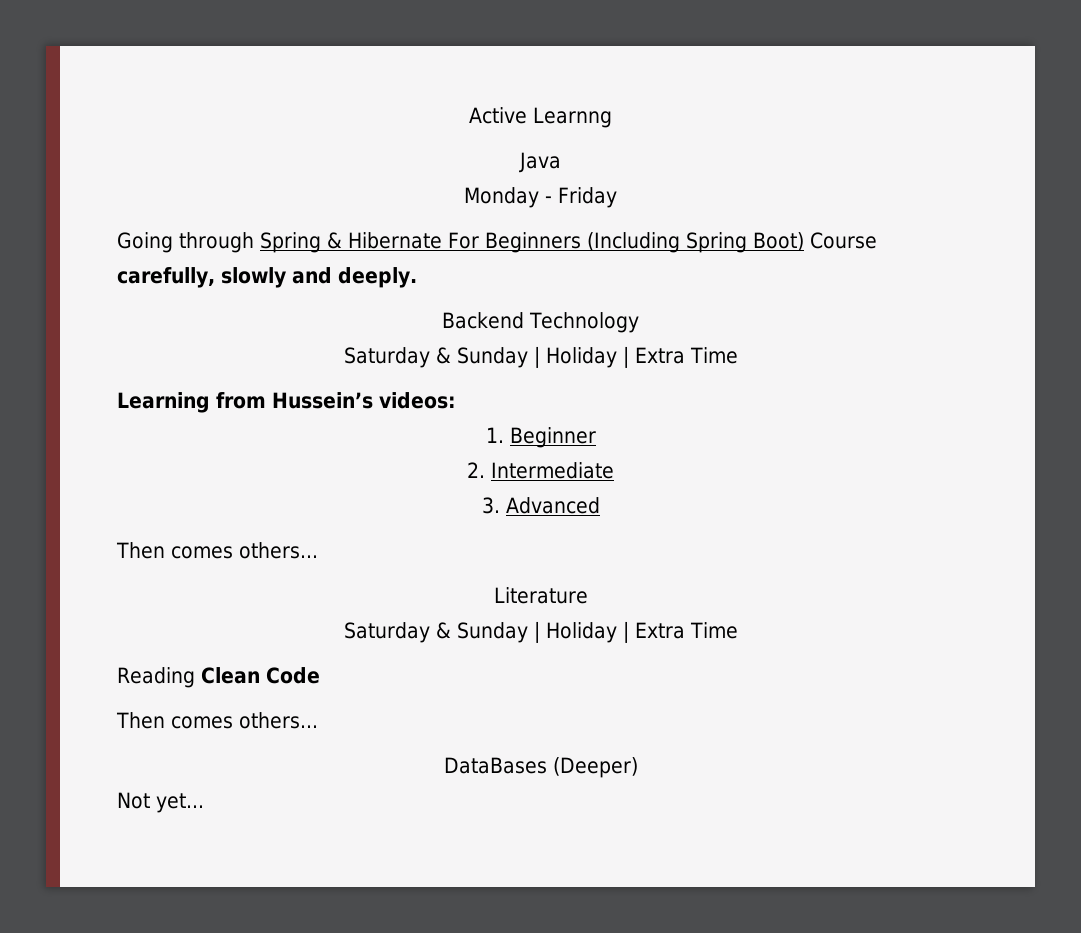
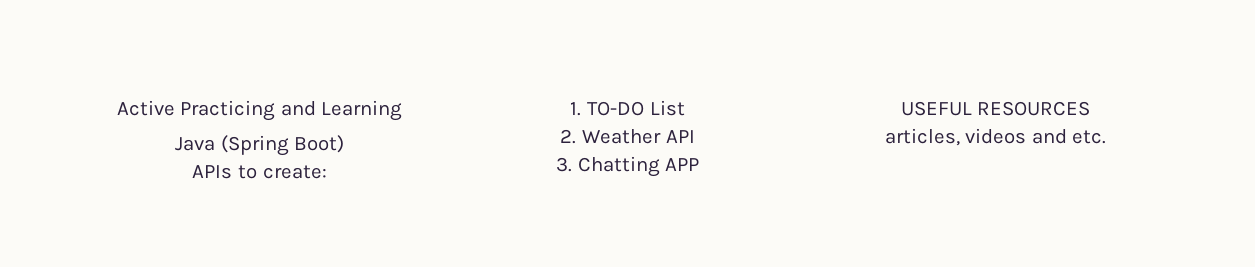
[533,107,612,128] [519,152,561,173] [464,187,618,208] [117,232,877,253] [117,267,417,288] [441,312,640,333] [343,346,738,368] [117,392,456,413] Learnng // Java // Monday - Friday // Going through Spring & Hibernate For Beginners (Including Spring Boot) Course carefully, slowly and deeply. // Backend Technology // Saturday & Sunday | Holiday | Extra Time // Learning from Hussein’s videos: -> [180,100,403,121] [174,135,345,156] [192,165,327,179] Practicing and Learning // Java (Spring Boot) // APIs to create:
[509,427,596,448] Beginner -> [587,100,685,116] TO-DO List
[491,462,614,479] Intermediate -> [582,129,695,144] Weather API
[505,497,600,514] [116,542,318,559] [493,587,588,604] [343,621,738,643] [117,667,320,688] [116,712,318,729] [443,757,638,778] [117,792,204,813] Advanced // Then comes others... // Literature // Saturday & Sunday | Holiday | Extra Time // Reading Clean Code // Then comes others... // DataBases (Deeper) // Not yet... -> [577,156,700,177] [900,101,1091,116] [884,128,1107,146] Chatting APP // USEFUL RESOURCES // articles, videos and etc.

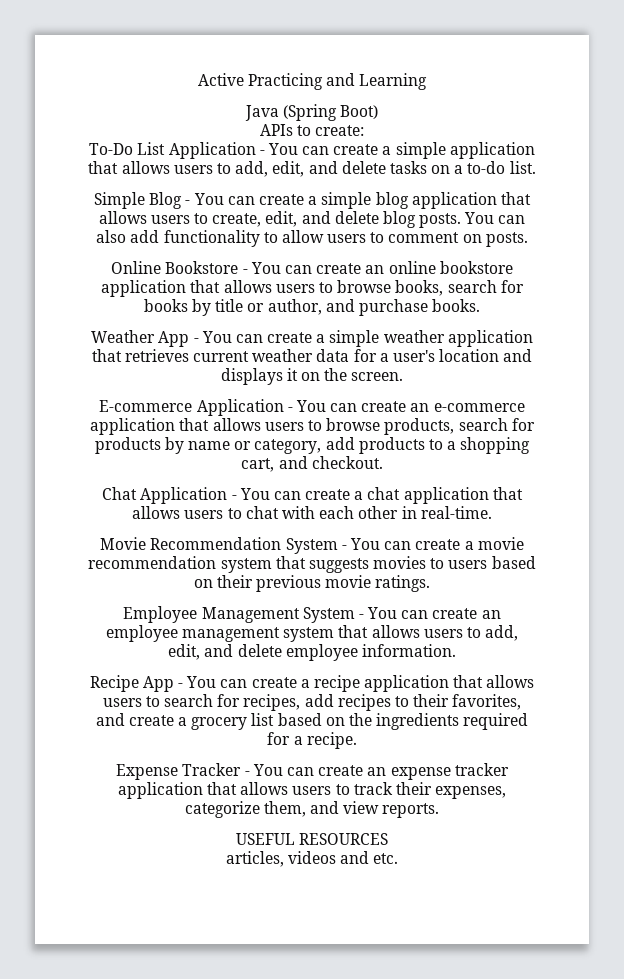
[570,101,644,116] 1. TO-DO -> [89,143,134,155] To-Do
[560,129,695,144] [555,156,700,177] // 2. Weather API // 3. Chatting APP -> [168,142,535,159] [88,161,536,177] [94,192,531,209] [98,211,526,228] [96,230,528,247] [111,261,513,274] [101,280,524,297] [143,299,481,316] [91,330,533,347] [91,349,533,362] [220,368,404,385] [99,399,525,416] [90,418,535,435] [94,437,531,454] [241,456,383,472] [102,487,523,504] [132,506,492,519] [100,537,524,554] [88,556,536,573] [193,575,431,592] [123,606,501,623] [105,625,519,642] [168,644,456,661] [89,675,535,692] [102,694,522,711] [95,713,529,730] [267,732,357,749] [116,763,509,780] [117,782,507,799] [184,801,440,818] Application - You can create a simple application that allows users to add, edit, and delete tasks on a to-do list. // Simple Blog - You can create a simple blog application that allows users to create, edit, and delete blog posts. You can also add functionality to allow users to comment on posts. // Online Bookstore - You can create an online bookstore application that allows users to browse books, search for books by title or author, and purchase books. // Weather App - You can create a simple weather application that retrieves current weather data for a user's location and displays it on the screen. // E-commerce Application - You can create an e-commerce application that allows users to browse products, search for products by name or category, add products to a shopping cart, and checkout. // Chat Application - You can create a chat application that allows users to chat with each other in real-time. // Movie Recommendation System - You can create a movie recommendation system that suggests movies to users based on their previous movie ratings. // Employee Management System - You can create an employee management system that allows users to add, edit, and delete employee information. // Recipe App - You can create a recipe application that allows users to search for recipes, add recipes to their favorites, and create a grocery list based on the ingredients required for a recipe. // Expense Tracker - You can create an expense tracker application that allows users to track their expenses, categorize them, and view reports.

